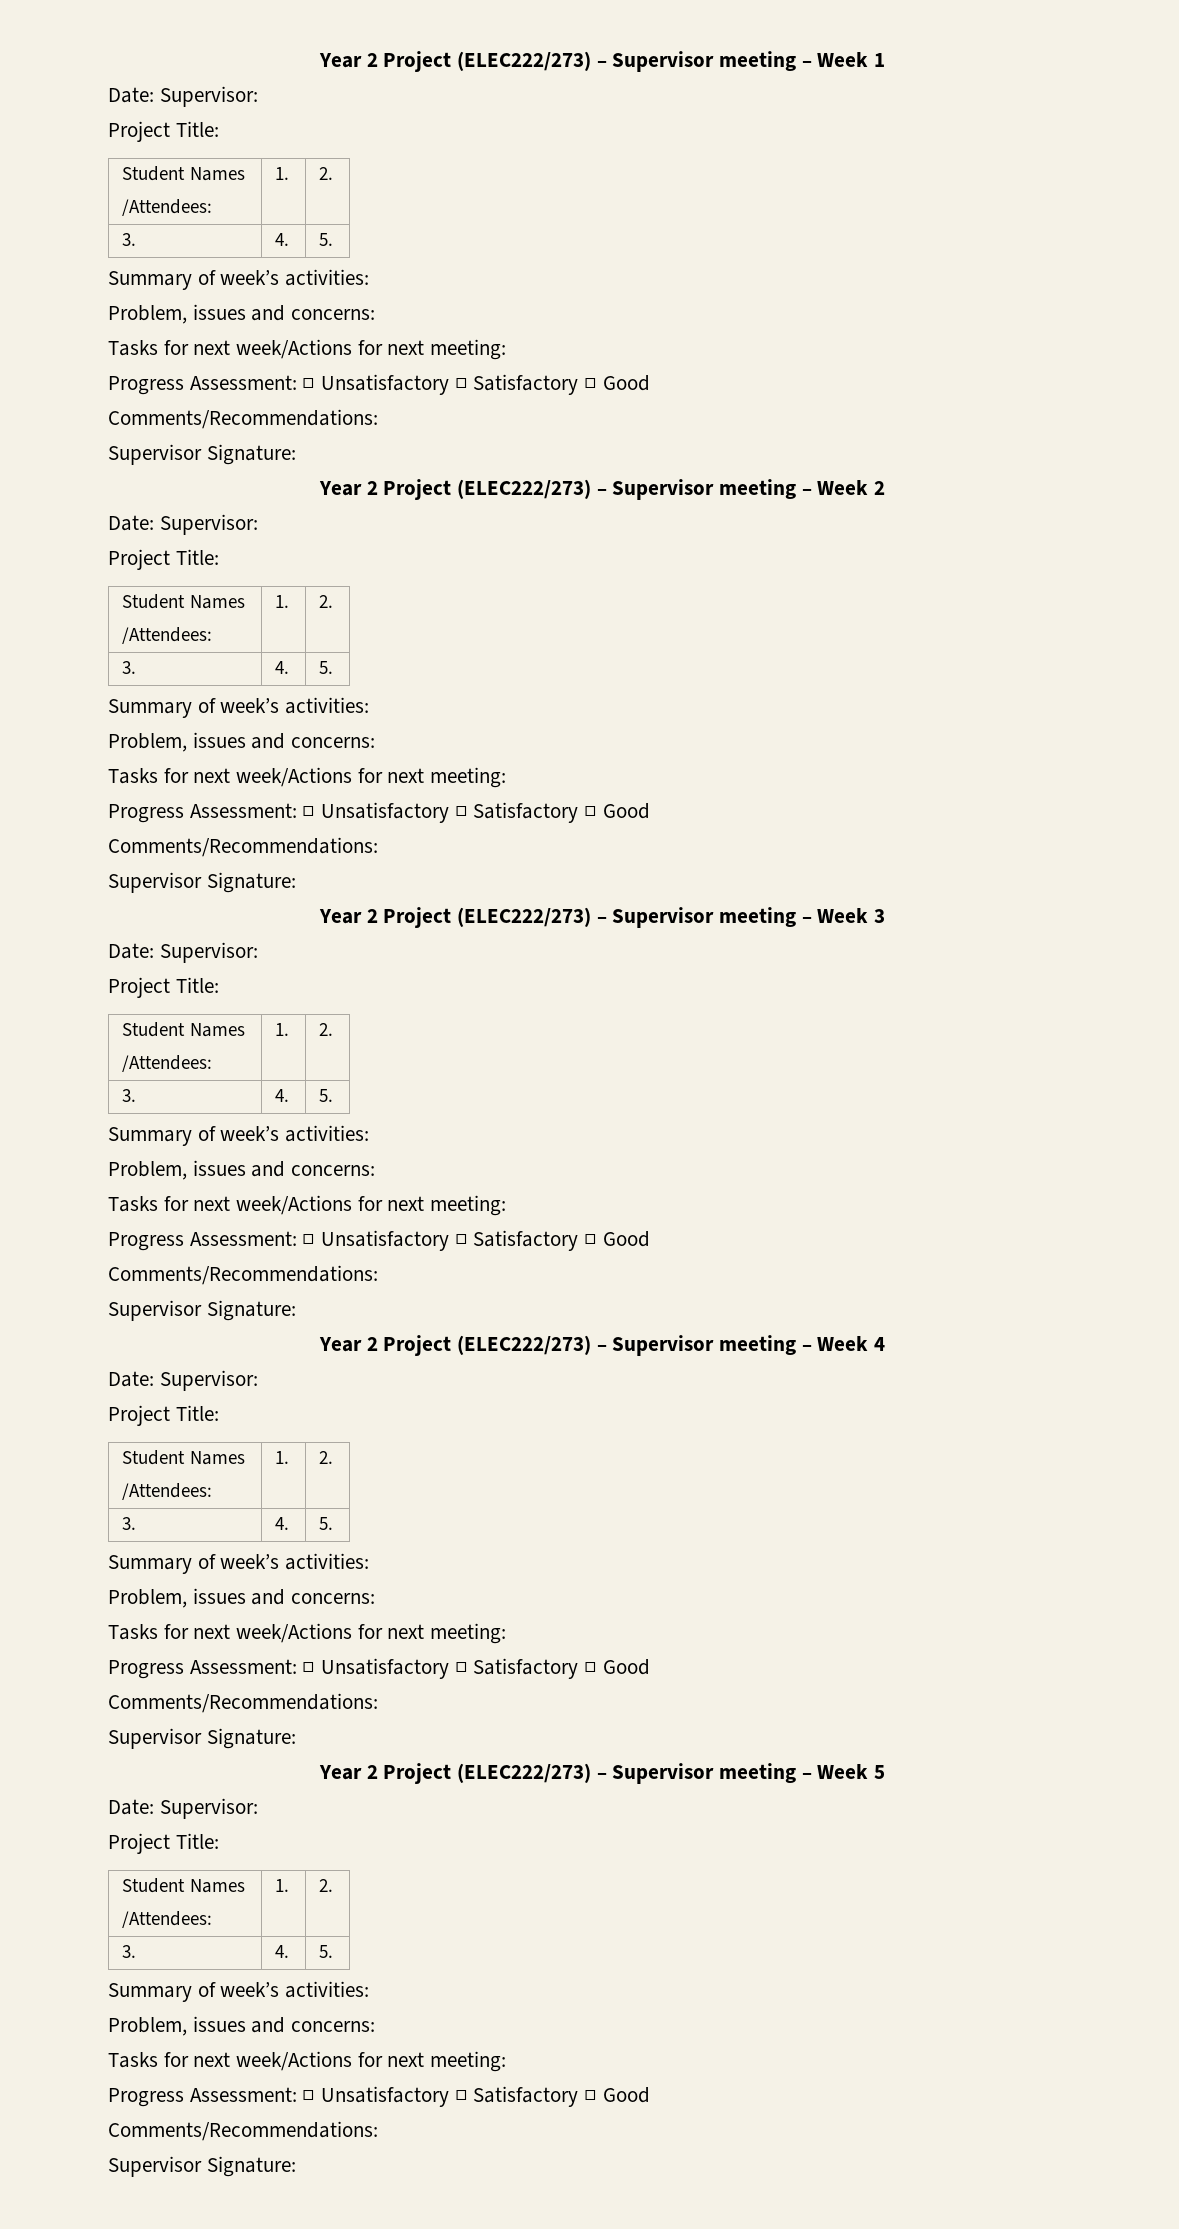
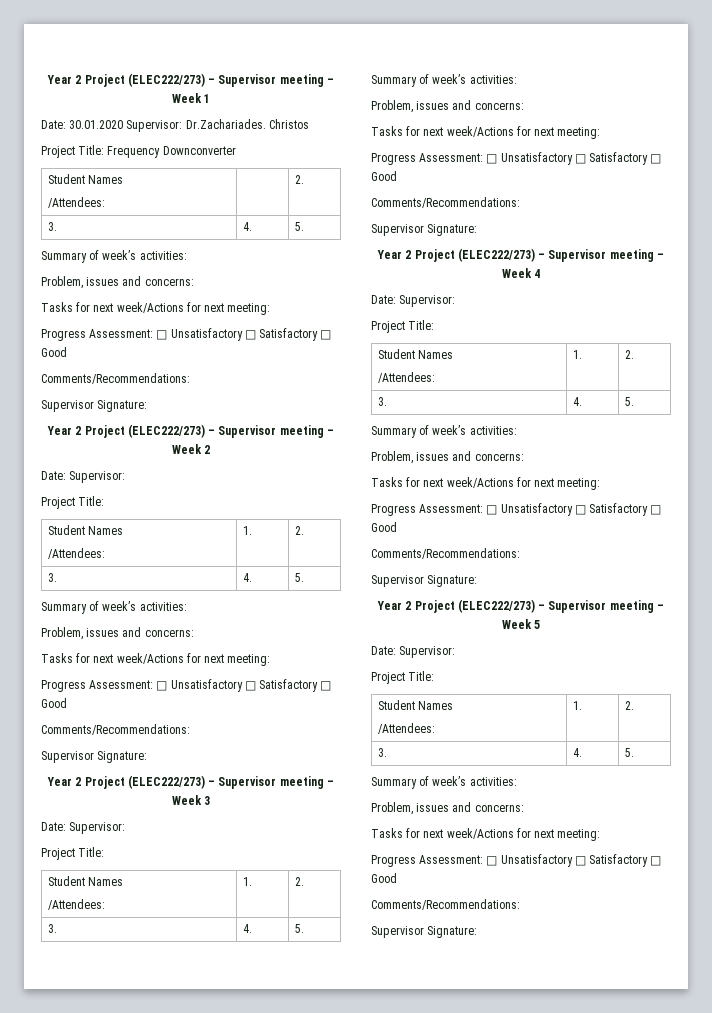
[159,86,258,107] [108,121,219,142] [122,166,245,181] [122,199,213,216] [275,167,290,180] Supervisor: // Project Title: // Student Names // /Attendees: | 1. -> [69,119,309,132] [41,145,236,158] [48,174,124,184] [48,197,106,208] 30.01.2020 Supervisor: Dr.Zachariades. Christos // Project Title: Frequency Downconverter // Student Names // /Attendees: |

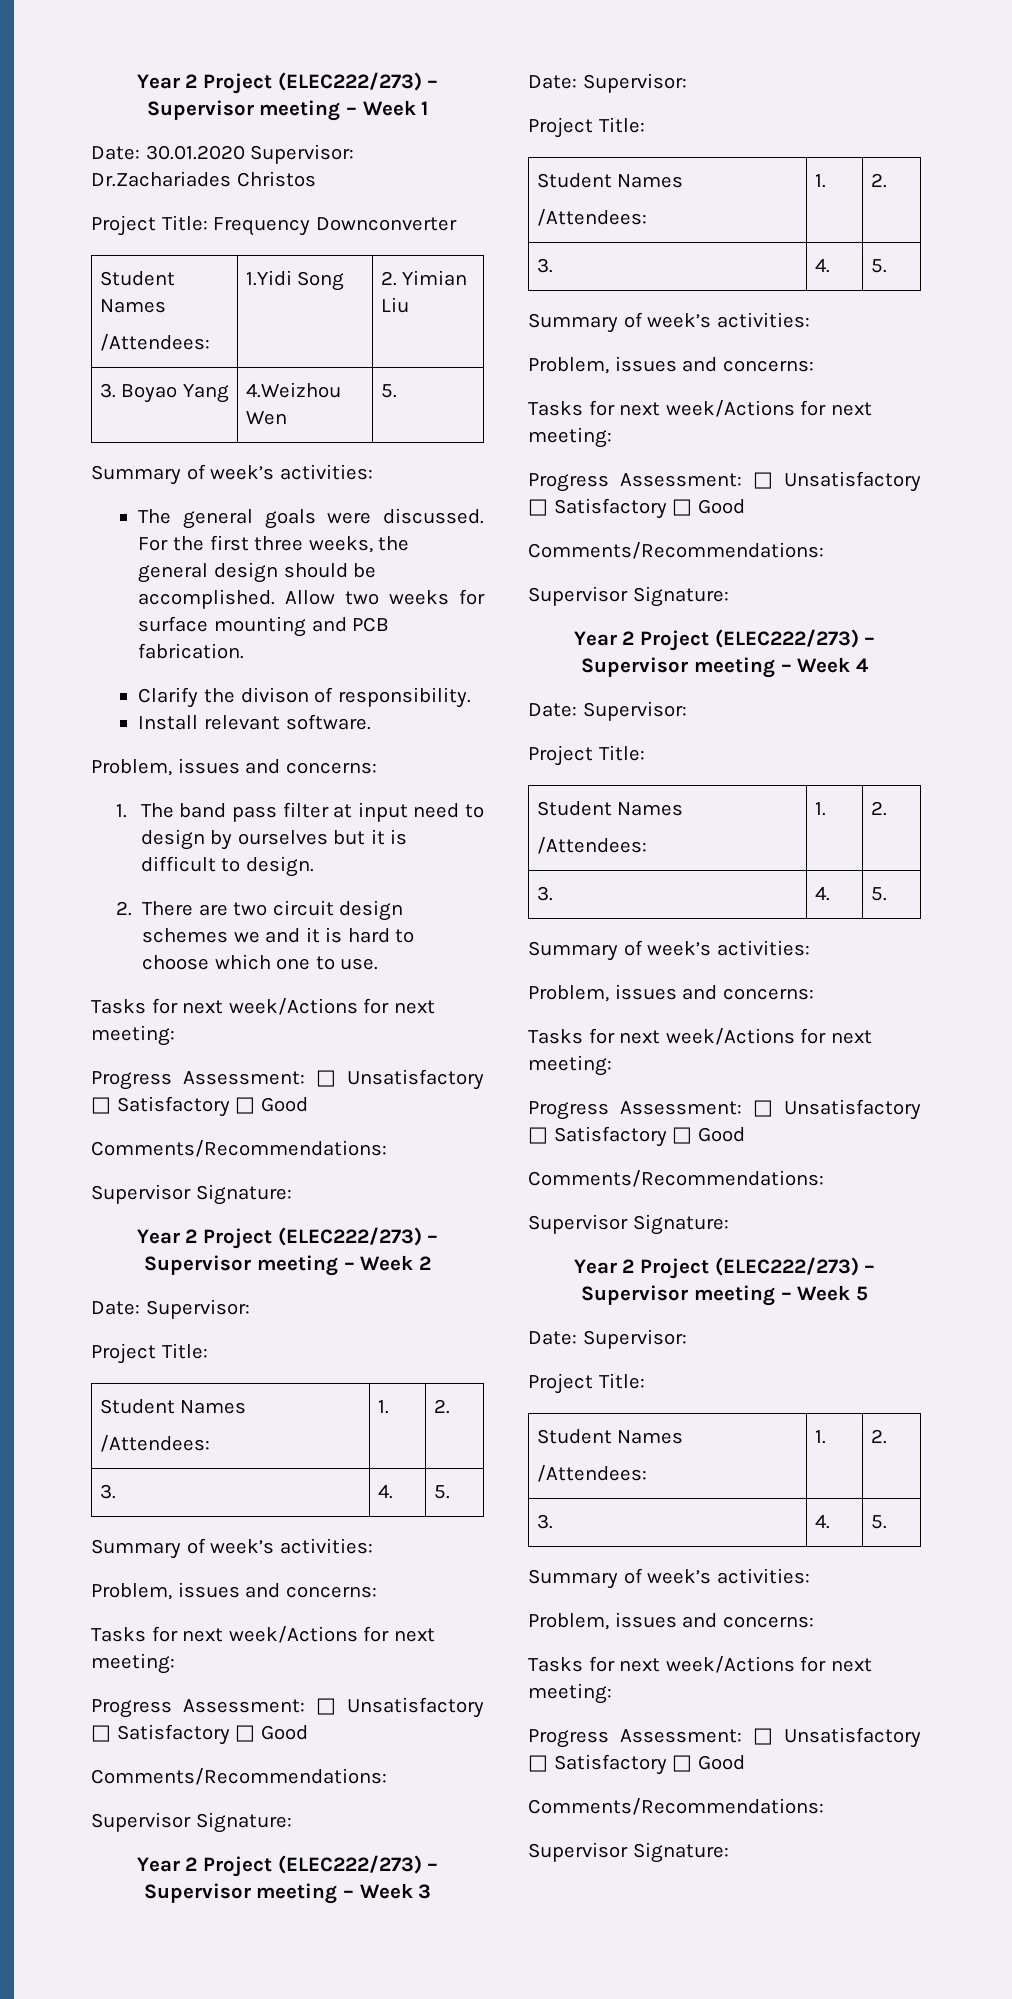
[185,119,266,129] Dr.Zachariades. -> [91,171,231,187] Dr.Zachariades
[295,175,305,184] [48,222,58,231] [243,222,253,231] [295,222,305,231] [41,250,187,263] [41,276,194,289] | 2. // 3. | 4. | 5. // Summary of week’s activities: // Problem, issues and concerns: -> [245,270,345,291] [380,270,468,286] [380,297,409,313] [99,383,229,403] [245,382,341,398] [245,411,287,425] [380,384,397,398] [91,464,373,485] [138,508,484,529] [138,535,410,553] [138,562,377,583] [138,589,485,609] [138,616,390,637] [138,643,245,659] [138,687,471,708] [138,714,371,730] [91,758,377,776] [115,802,484,822] [140,829,408,850] [140,856,314,877] [115,900,404,921] [142,927,415,943] [142,954,379,970] 1.Yidi Song | 2. Yimian Liu // 3. Boyao Yang | 4.Weizhou Wen | 5. // Summary of week’s activities: // The general goals were discussed. For the first three weeks, the general design should be accomplished. Allow two weeks for surface mounting and PCB fabrication. // Clarify the divison of responsibility. // Install relevant software. // Problem, issues and concerns: // 1. The band pass filter at input need to design by ourselves but it is difficult to design. // 2. There are two circuit design schemes we and it is hard to choose which one to use.

